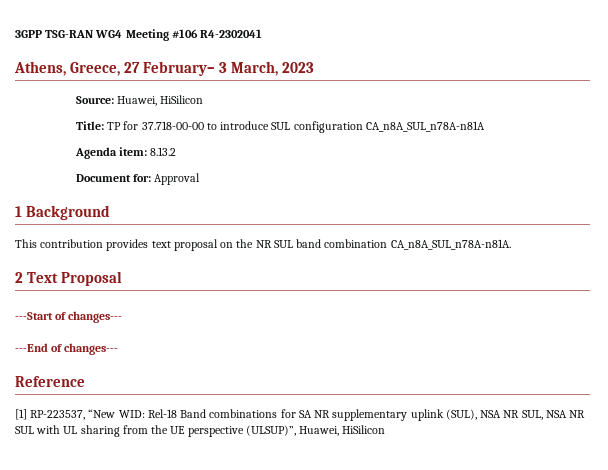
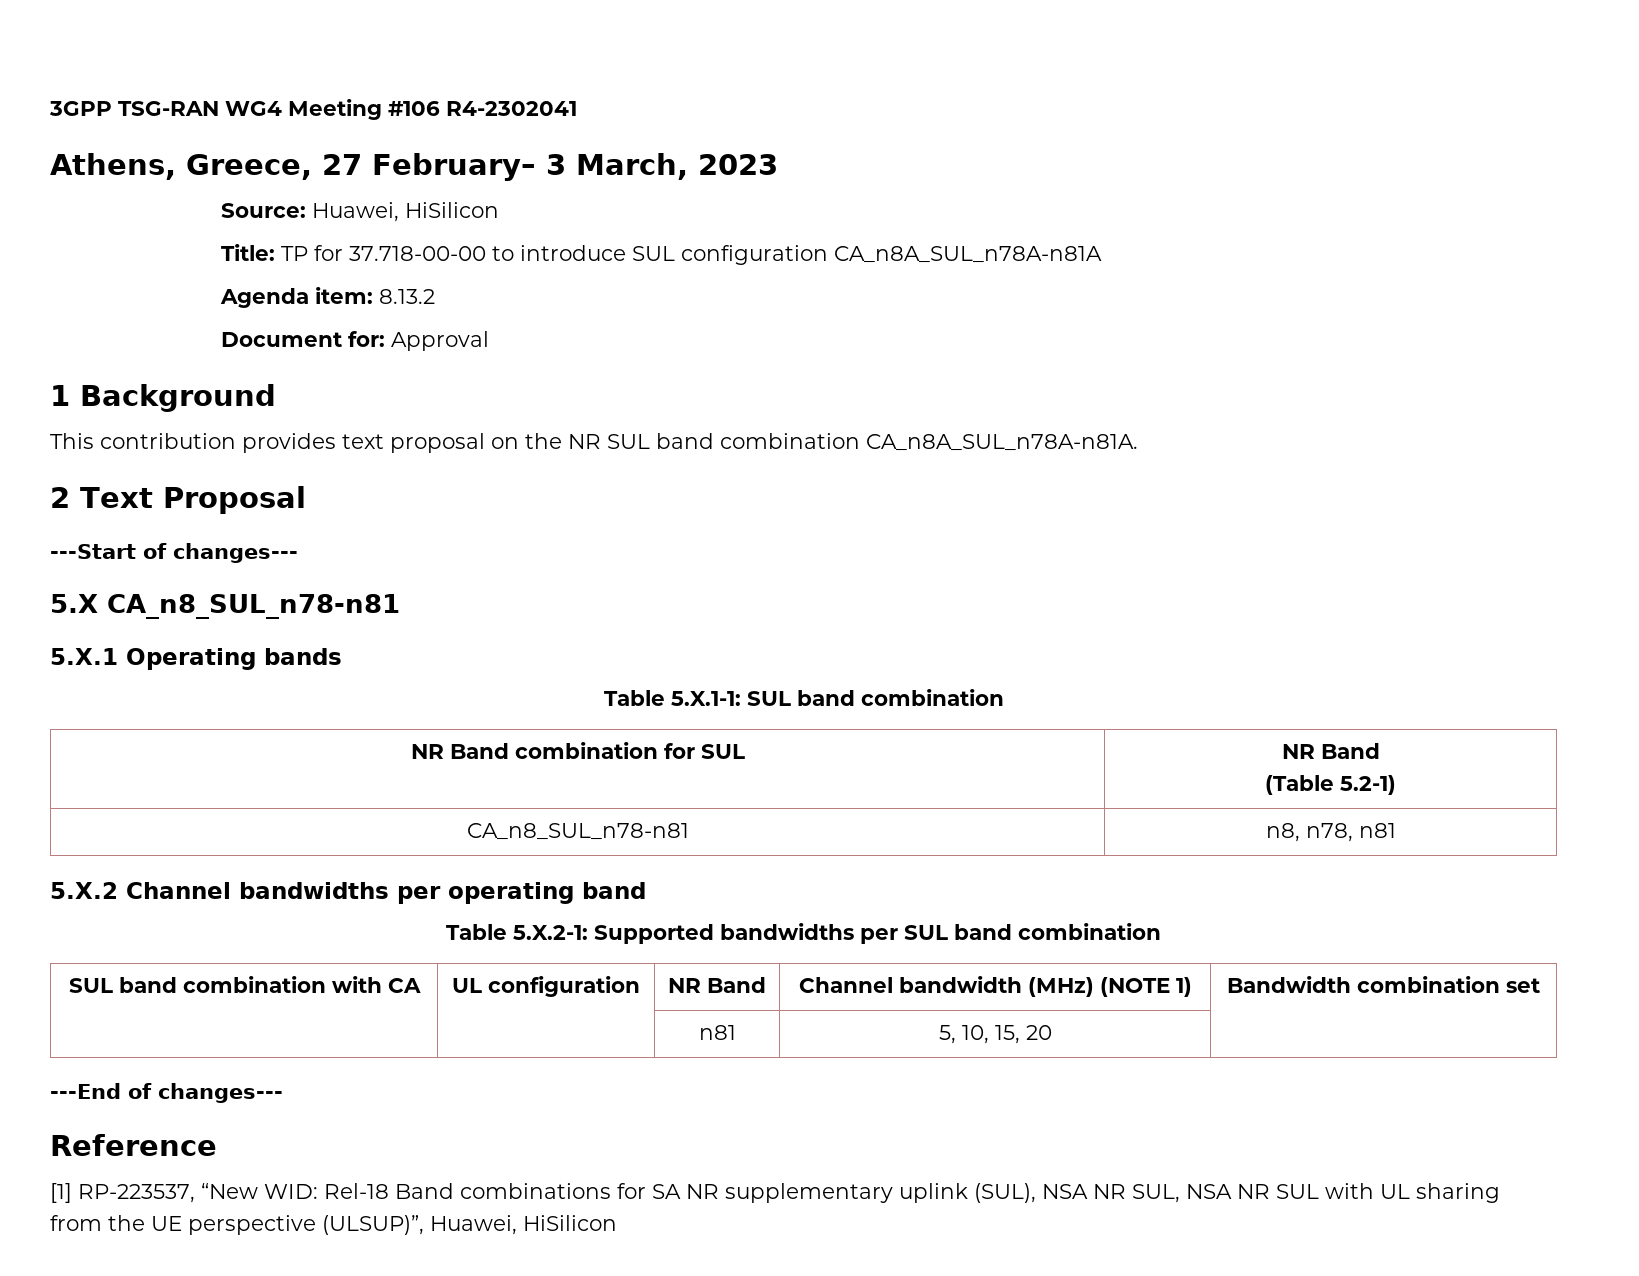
(123, 317) none -> [50,594,400,619] [50,648,342,670] [603,689,1004,706] [410,742,745,759] [1281,743,1380,759] [1265,775,1396,795] [466,823,689,840] [1265,823,1396,842] [50,882,646,904] [446,923,1161,944] [68,976,421,993] [452,976,640,997] [668,977,766,993] [798,976,1192,997] [1227,976,1540,993] [698,1025,736,1040] [938,1025,1052,1044] // 5.X CA_n8_SUL_n78-n81 // 5.X.1 Operating bands // Table 5.X.1-1: SUL band combination // NR Band combination for SUL | NR Band // (Table 5.2-1) // CA_n8_SUL_n78-n81 | n8, n78, n81 // 5.X.2 Channel bandwidths per operating band // Table 5.X.2-1: Supported bandwidths per SUL band combination // SUL band combination with CA | UL configuration | NR Band | Channel bandwidth (MHz) (NOTE 1) | Bandwidth combination set // | | n81 | 5, 10, 15, 20 |

